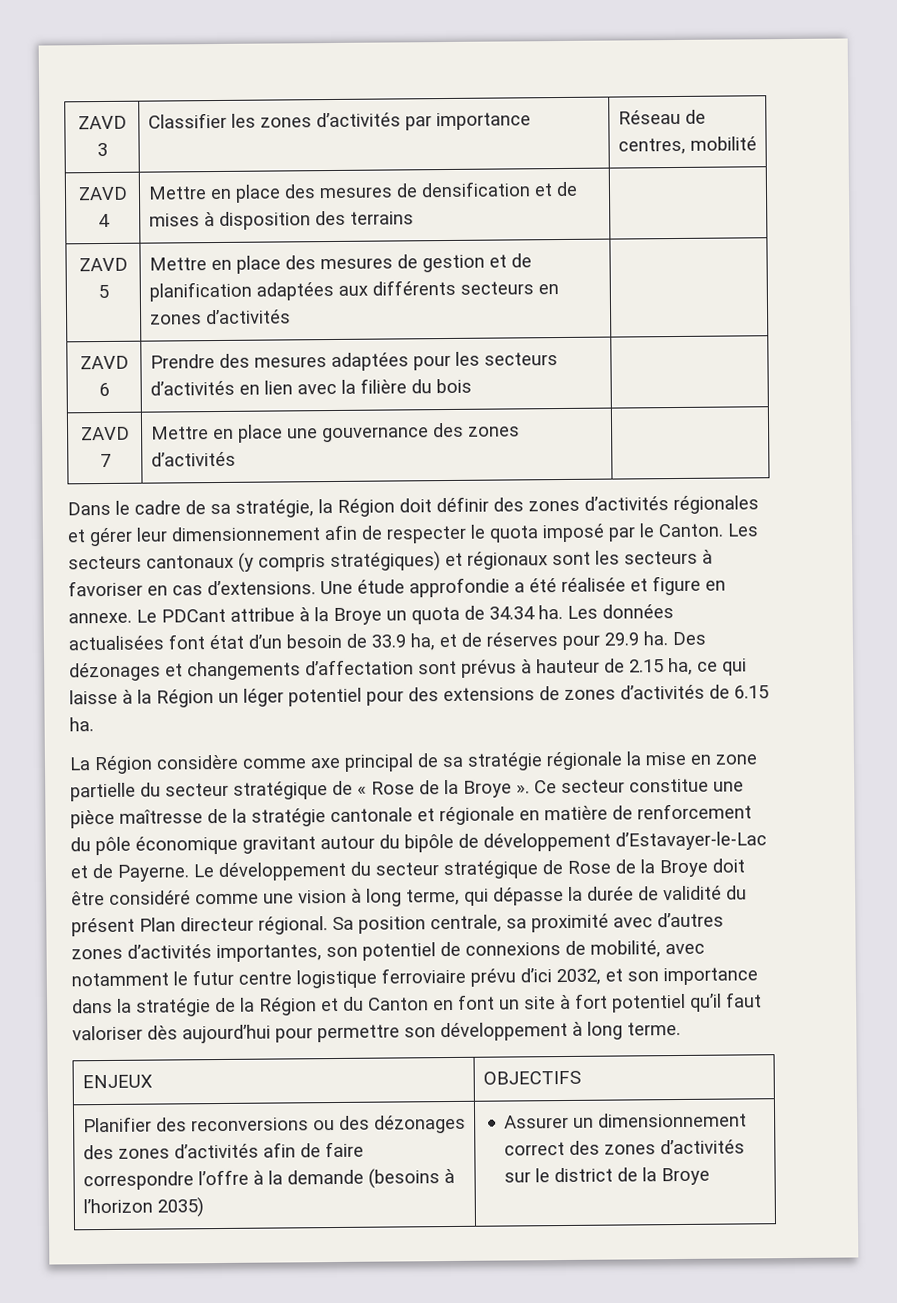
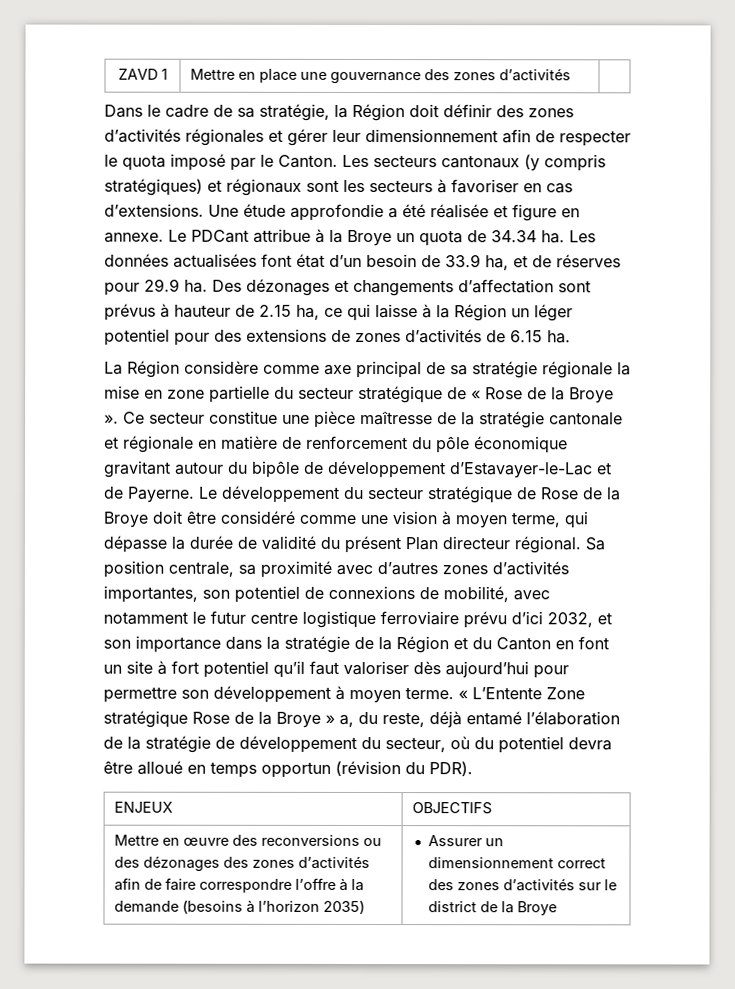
[77,115,127,130] [96,142,108,157] [147,112,531,131] [617,109,706,125] [617,136,757,155] [77,186,128,201] [97,213,110,228] [147,181,578,203] [148,210,414,230] [78,257,128,272] [97,284,109,299] [148,253,532,274] [148,279,559,302] [149,309,291,325] [79,355,129,370] [98,382,110,397] [149,351,558,372] [149,378,472,396] [80,426,130,441] [99,453,111,468] ZAVD 3 | Classifier les zones d’activités par importance | Réseau de centres, mobilité // ZAVD 4 | Mettre en place des mesures de densification et de mises à disposition des terrains | // ZAVD 5 | Mettre en place des mesures de gestion et de planification adaptées aux différents secteurs en zones d’activités | // ZAVD 6 | Prendre des mesures adaptées pour les secteurs d’activités en lien avec la filière du bois | // ZAVD 7 -> [117,68,168,80] ZAVD 1
[366,888,402,907] long -> [455,515,507,529] moyen
[587,1021,623,1040] long -> [349,689,401,704] moyen
(681, 1028) none -> [458,687,585,700] [103,710,620,729] [103,735,612,754] [103,760,473,778] « L’Entente Zone stratégique Rose de la Broye » a, du reste, déjà entamé l’élaboration de la stratégie de développement du secteur, où du potentiel devra être alloué en temps opportun (révision du PDR).
[82,1116,152,1133] Planifier -> [114,834,230,846] Mettre en œuvre

